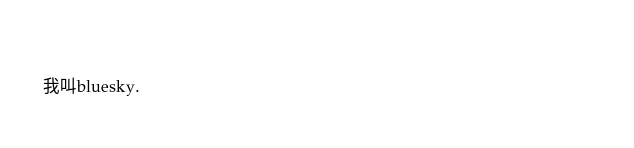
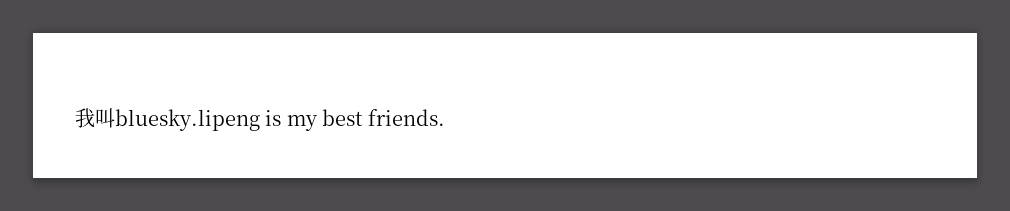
[76,80,140,96] bluesky. -> [115,109,445,131] bluesky.lipeng is my best friends.

